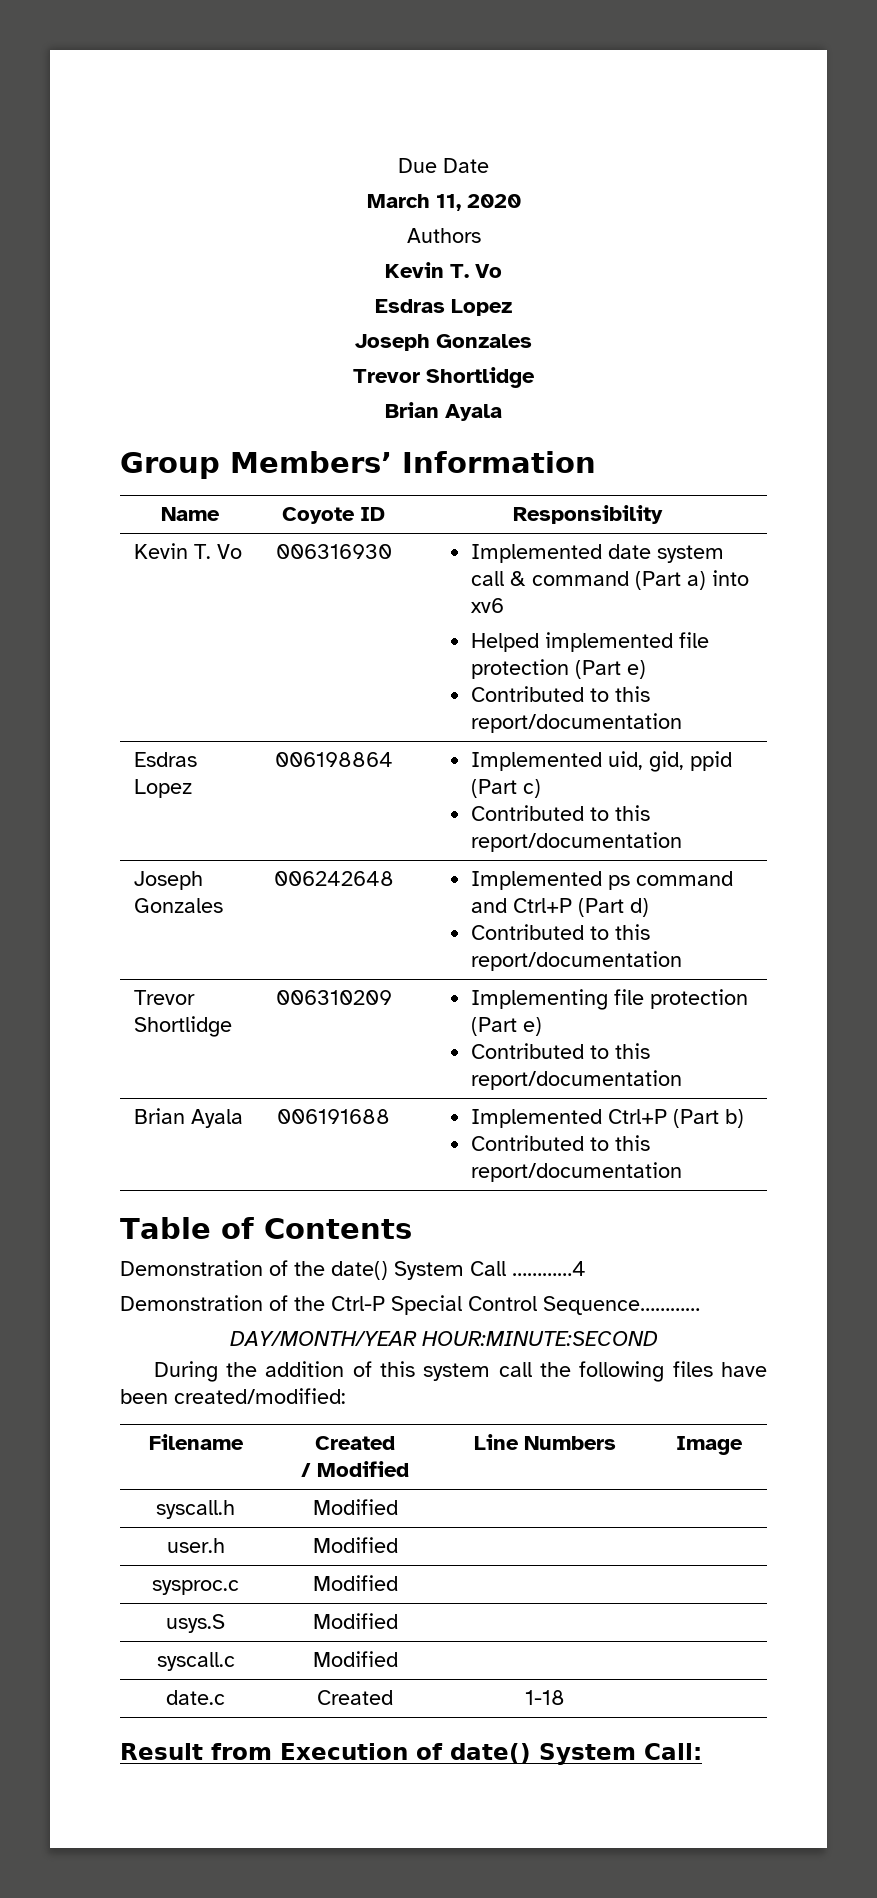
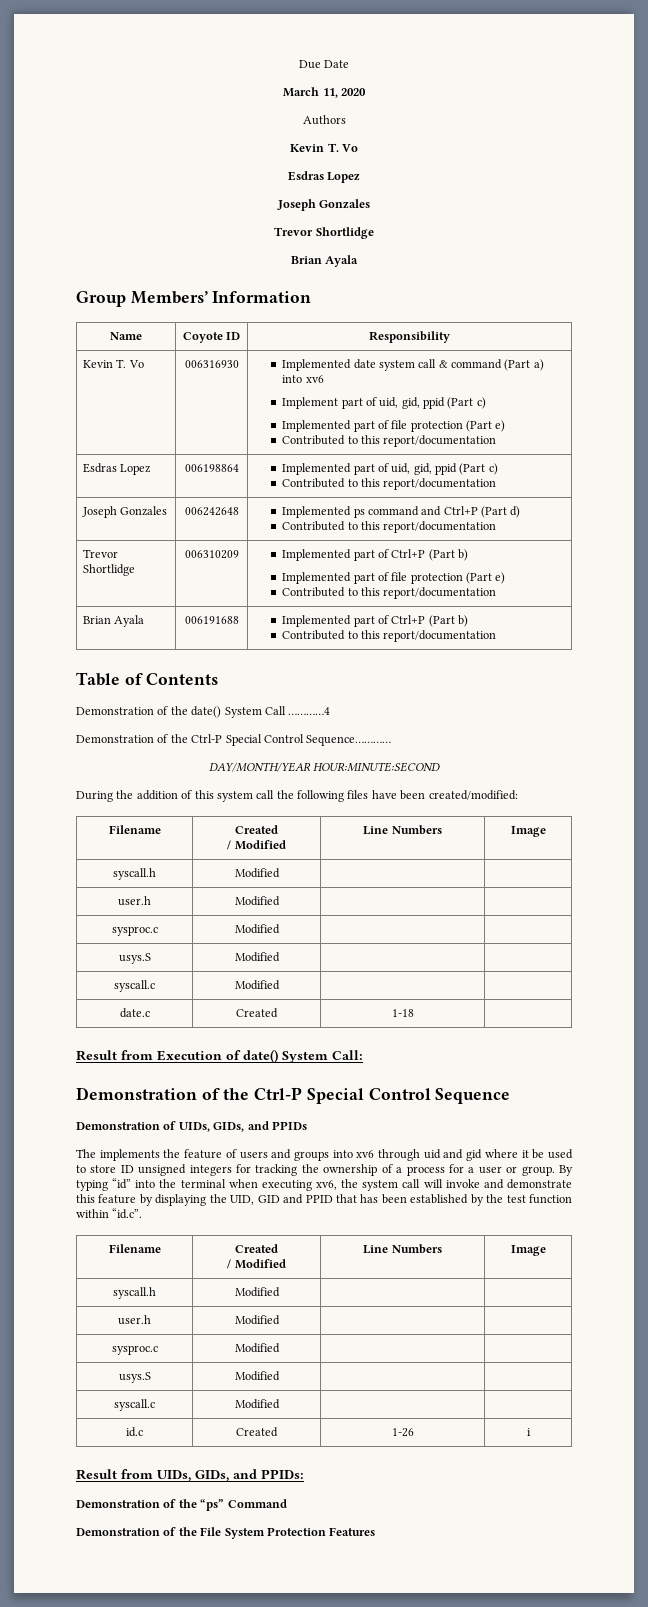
[470,632,673,652] Helped implemented -> [282,397,486,409] [282,420,389,432] Implement part of uid, gid, ppid (Part c) // Implemented part of
(602, 761) none -> [353,463,389,475] part of
[470,989,608,1010] Implementing -> [282,549,469,561] [282,572,389,584] Implemented part of Ctrl+P (Part b) // Implemented part of
(602, 1118) none -> [353,615,389,627] part of
(702, 1751) none -> [76,1087,511,1104] [76,1121,307,1132] [76,1149,573,1161] [76,1164,574,1176] [76,1178,573,1191] [76,1194,572,1206] [76,1208,143,1219] [108,1244,161,1253] [235,1244,278,1253] [227,1259,286,1269] [363,1244,442,1254] [510,1245,546,1256] [113,1287,156,1299] [234,1287,280,1297] [118,1315,151,1325] [234,1315,280,1325] [111,1345,158,1355] [234,1343,280,1353] [118,1372,151,1383] [234,1371,280,1381] [114,1399,155,1411] [234,1399,280,1409] [126,1427,143,1437] [236,1427,278,1437] [391,1428,414,1437] [526,1428,531,1436] [76,1469,304,1482] [76,1499,287,1511] [76,1527,376,1539] // Demonstration of the Ctrl-P Special Control Sequence // Demonstration of UIDs, GIDs, and PPIDs // The implements the feature of users and groups into xv6 through uid and gid where it be used to store ID unsigned integers for tracking the ownership of a process for a user or group. By typing “id” into the terminal when executing xv6, the system call will invoke and demonstrate this feature by displaying the UID, GID and PPID that has been established by the test function within “id.c”. // Filename | Created // / Modified | Line Numbers | Image // syscall.h | Modified | | // user.h | Modified | | // sysproc.c | Modified | | // usys.S | Modified | | // syscall.c | Modified | | // id.c | Created | 1-26 | i // Result from UIDs, GIDs, and PPIDs: // Demonstration of the “ps” Command // Demonstration of the File System Protection Features

